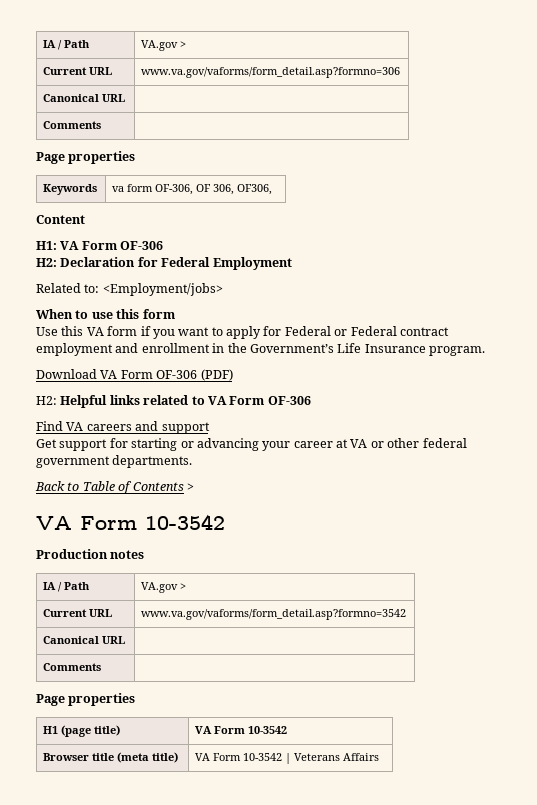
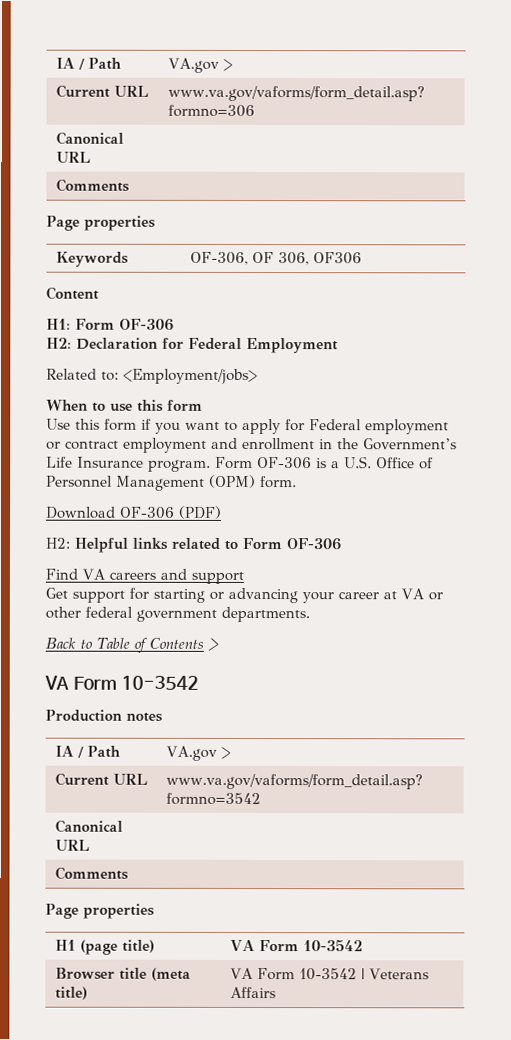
[112,184,154,192] va form -> (129, 259) none
[237,184,273,195] OF306, -> [312,252,362,265] OF306
[60,241,80,250] VA -> (71, 324) none
[86,327,104,336] VA -> (100, 424) none
[334,326,397,336] or Federal -> [365,419,449,435] [46,441,61,450] employment or
(485, 351) none -> [215,456,434,470] [46,474,297,491] Form OF-306 is a U.S. Office of Personnel Management (OPM) form.
[100,370,153,379] VA Form -> (116, 512) none
[207,396,227,405] VA -> (238, 545) none

